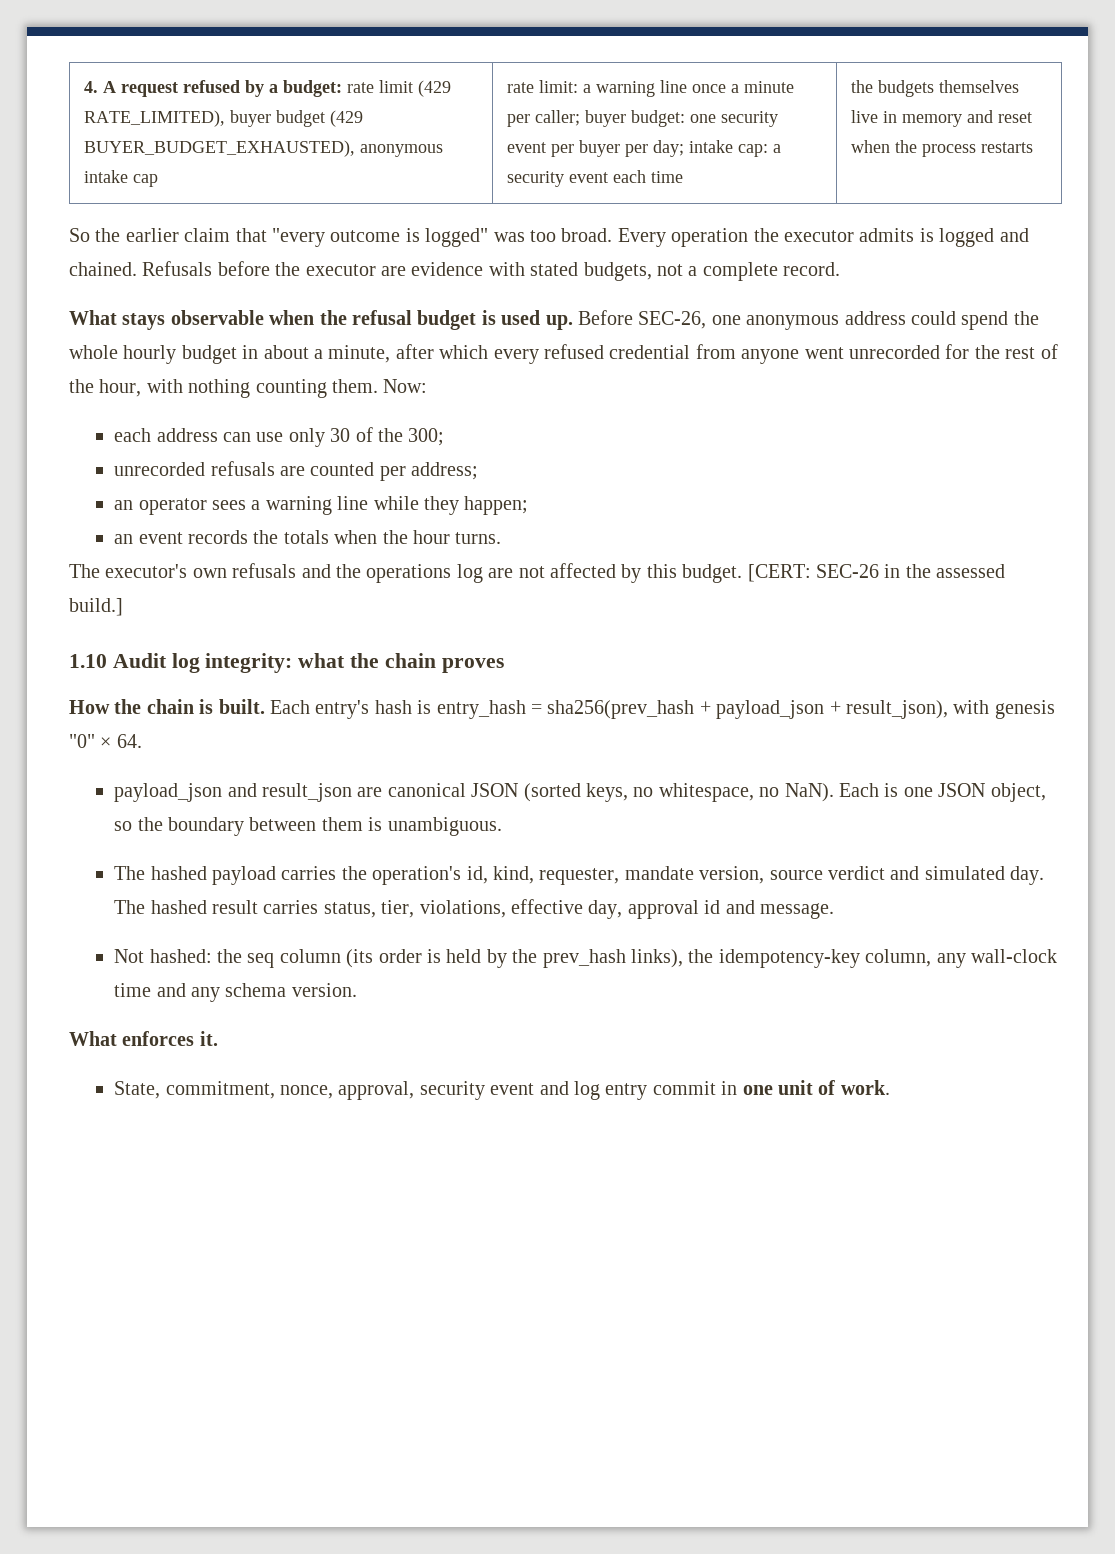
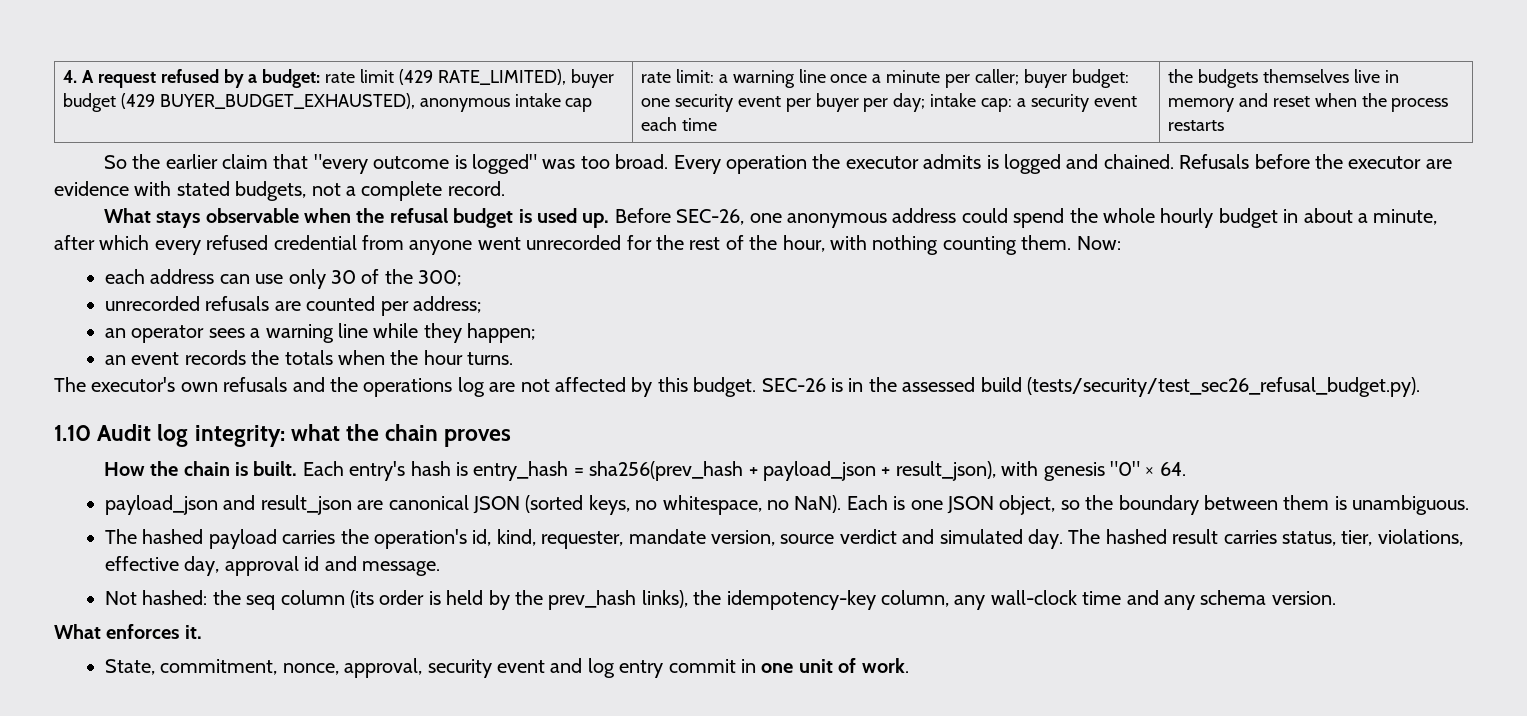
[747,564,879,582] [CERT: SEC-26 -> [761,378,843,392] SEC-26 is
[69,598,123,616] build.] -> [980,377,1420,397] build (tests/security/test_sec26_refusal_budget.py).

